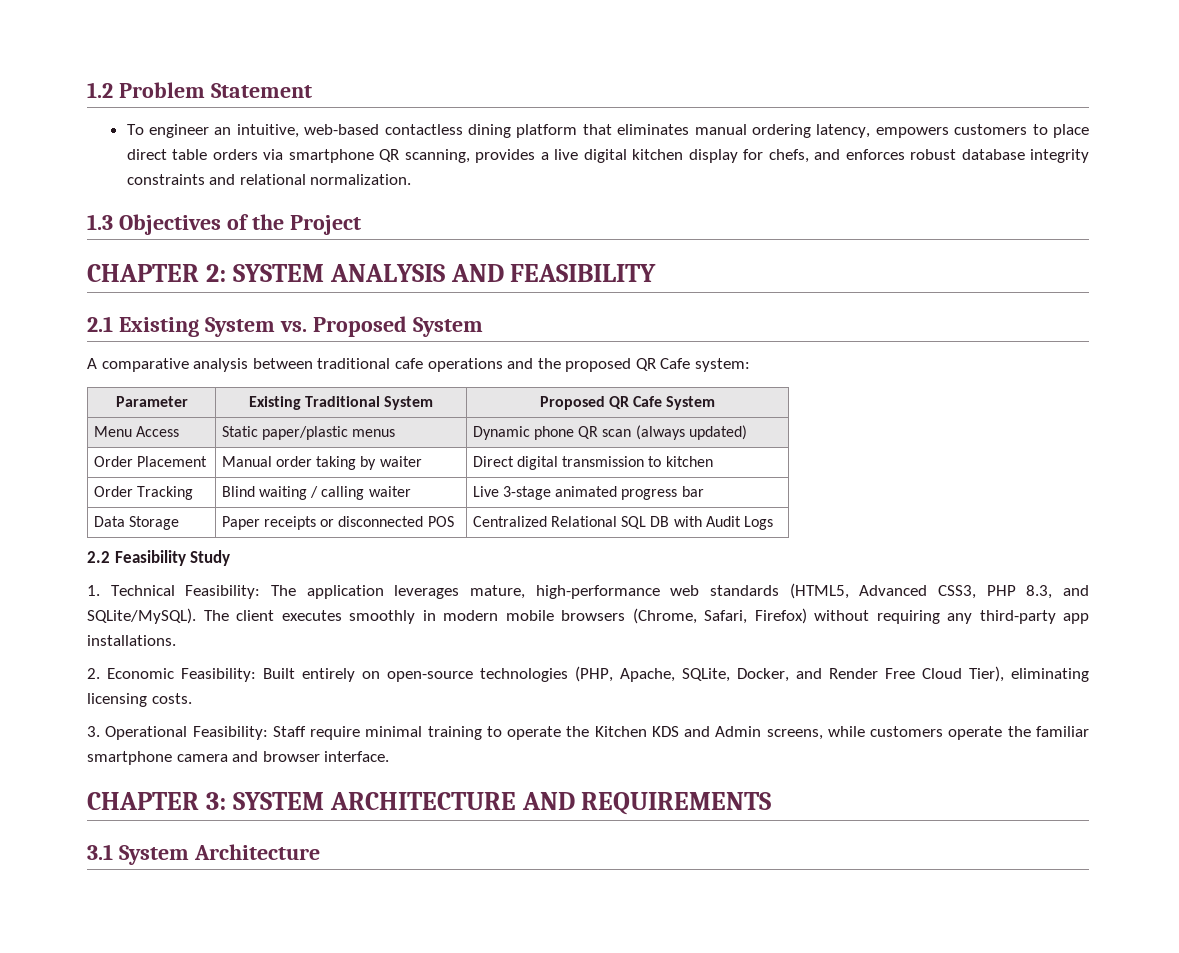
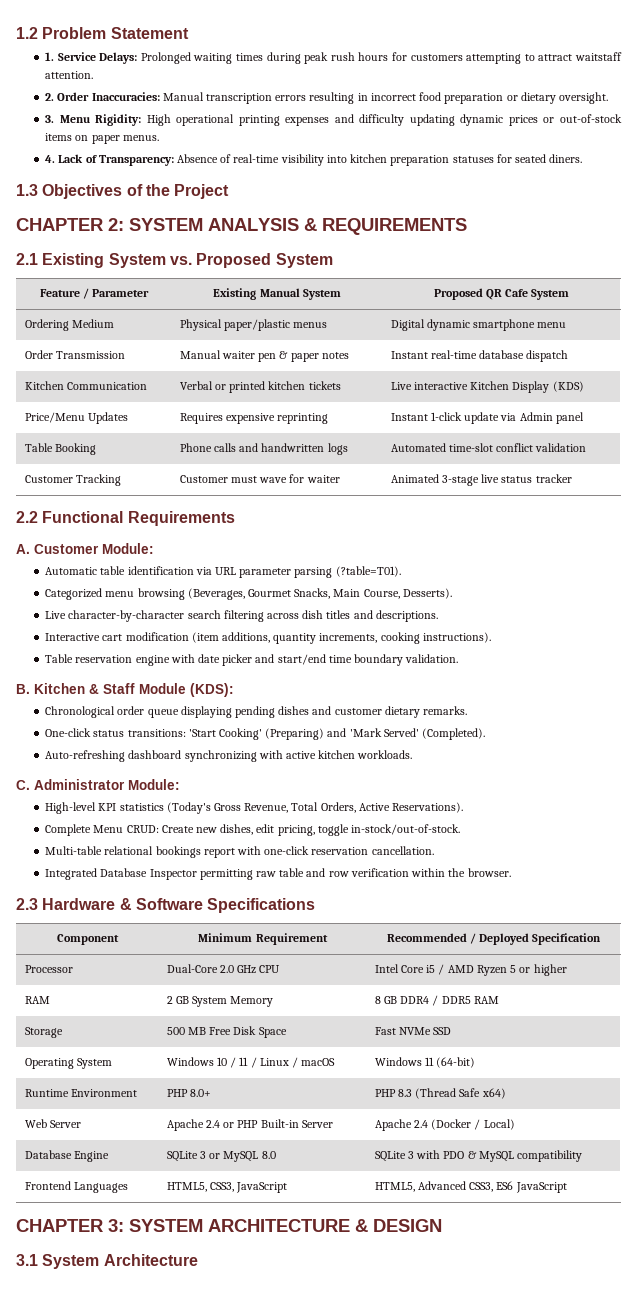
[126,124,1089,138] [126,149,1090,163] [126,174,412,185] To engineer an intuitive, web-based contactless dining platform that eliminates manual ordering latency, empowers customers to place direct table orders via smartphone QR scanning, provides a live digital kitchen display for chefs, and enforces robust database integrity constraints and relational normalization. -> [45,52,622,64] [45,71,94,79] [45,92,609,104] [45,114,623,126] [45,133,159,144] [45,154,583,166] 1. Service Delays: Prolonged waiting times during peak rush hours for customers attempting to attract waitstaff attention. // 2. Order Inaccuracies: Manual transcription errors resulting in incorrect food preparation or dietary oversight. // 3. Menu Rigidity: High operational printing expenses and difficulty updating dynamic prices or out-of-stock items on paper menus. // 4. Lack of Transparency: Absence of real-time visibility into kitchen preparation statuses for seated diners.
[450,264,657,282] AND FEASIBILITY -> [304,218,467,235] & REQUIREMENTS
[87,358,751,372] // A comparative analysis between traditional cafe operations and the proposed QR Cafe system: // -> [39,288,89,299] // Feature /
[305,396,380,407] Traditional -> [259,288,300,297] Manual
[93,426,180,437] [221,426,258,437] Menu Access | Static -> [24,319,114,331] [179,319,222,331] Ordering Medium | Physical
[472,425,747,440] [93,456,208,467] [221,456,422,470] [472,456,713,470] [93,486,194,500] [221,486,411,500] [472,486,704,500] [93,516,180,530] [221,516,454,530] [472,516,773,530] [87,550,231,566] [87,583,1089,599] [87,608,1089,624] [87,635,176,646] [87,666,1089,682] [87,693,192,707] [87,726,1090,740] [87,751,390,765] Dynamic phone QR scan (always updated) // Order Placement | Manual order taking by waiter | Direct digital transmission to kitchen // Order Tracking | Blind waiting / calling waiter | Live 3-stage animated progress bar // Data Storage | Paper receipts or disconnected POS | Centralized Relational SQL DB with Audit Logs // 2.2 Feasibility Study // 1. Technical Feasibility: The application leverages mature, high-performance web standards (HTML5, Advanced CSS3, PHP 8.3, and SQLite/MySQL). The client executes smoothly in modern mobile browsers (Chrome, Safari, Firefox) without requiring any third-party app installations. // 2. Economic Feasibility: Built entirely on open-source technologies (PHP, Apache, SQLite, Docker, and Render Free Cloud Tier), eliminating licensing costs. // 3. Operational Feasibility: Staff require minimal training to operate the Kitchen KDS and Admin screens, while customers operate the familiar smartphone camera and browser interface. -> [390,319,567,331] [24,350,125,359] [179,350,349,362] [390,350,569,362] [24,381,147,390] [179,381,341,393] [390,381,584,393] [24,412,128,424] [179,413,329,424] [390,412,584,424] [24,443,96,455] [179,443,348,455] [390,443,587,452] [24,474,121,486] [179,474,340,483] [390,474,572,486] [16,511,235,526] [16,543,154,554] [45,566,401,578] [45,588,452,600] [45,610,438,622] [45,632,491,644] [45,654,459,666] [16,683,234,697] [45,706,468,718] [45,728,486,740] [45,750,413,762] [16,779,180,790] [45,802,464,814] [45,824,461,836] [45,846,434,858] [45,868,511,880] [16,898,316,913] [57,934,119,945] [198,933,328,945] [386,933,602,945] [24,965,73,973] [166,964,281,974] [374,964,567,976] [24,996,50,1004] [166,996,274,1007] [374,995,499,1006] [24,1027,63,1038] [166,1026,287,1038] [374,1027,452,1035] [24,1058,112,1069] [166,1057,336,1068] [374,1057,476,1068] [24,1089,137,1097] [166,1089,211,1097] [374,1088,506,1099] [24,1119,81,1128] [166,1119,333,1131] [374,1119,515,1131] [24,1150,109,1162] [166,1151,276,1162] [374,1150,583,1162] [24,1181,128,1193] [166,1182,288,1193] [374,1181,567,1193] Digital dynamic smartphone menu // Order Transmission | Manual waiter pen & paper notes | Instant real-time database dispatch // Kitchen Communication | Verbal or printed kitchen tickets | Live interactive Kitchen Display (KDS) // Price/Menu Updates | Requires expensive reprinting | Instant 1-click update via Admin panel // Table Booking | Phone calls and handwritten logs | Automated time-slot conflict validation // Customer Tracking | Customer must wave for waiter | Animated 3-stage live status tracker // 2.2 Functional Requirements // A. Customer Module: // Automatic table identification via URL parameter parsing (?table=T01). // Categorized menu browsing (Beverages, Gourmet Snacks, Main Course, Desserts). // Live character-by-character search filtering across dish titles and descriptions. // Interactive cart modification (item additions, quantity increments, cooking instructions). // Table reservation engine with date picker and start/end time boundary validation. // B. Kitchen & Staff Module (KDS): // Chronological order queue displaying pending dishes and customer dietary remarks. // One-click status transitions: 'Start Cooking' (Preparing) and 'Mark Served' (Completed). // Auto-refreshing dashboard synchronizing with active kitchen workloads. // C. Administrator Module: // High-level KPI statistics (Today's Gross Revenue, Total Orders, Active Reservations). // Complete Menu CRUD: Create new dishes, edit pricing, toggle in-stock/out-of-stock. // Multi-table relational bookings report with one-click reservation cancellation. // Integrated Database Inspector permitting raw table and row verification within the browser. // 2.3 Hardware & Software Specifications // Component | Minimum Requirement | Recommended / Deployed Specification // Processor | Dual-Core 2.0 GHz CPU | Intel Core i5 / AMD Ryzen 5 or higher // RAM | 2 GB System Memory | 8 GB DDR4 / DDR5 RAM // Storage | 500 MB Free Disk Space | Fast NVMe SSD // Operating System | Windows 10 / 11 / Linux / macOS | Windows 11 (64-bit) // Runtime Environment | PHP 8.0+ | PHP 8.3 (Thread Safe x64) // Web Server | Apache 2.4 or PHP Built-in Server | Apache 2.4 (Docker / Local) // Database Engine | SQLite 3 or MySQL 8.0 | SQLite 3 with PDO & MySQL compatibility // Frontend Languages | HTML5, CSS3, JavaScript | HTML5, Advanced CSS3, ES6 JavaScript
[521,792,772,815] AND REQUIREMENTS -> [355,1219,442,1232] & DESIGN

